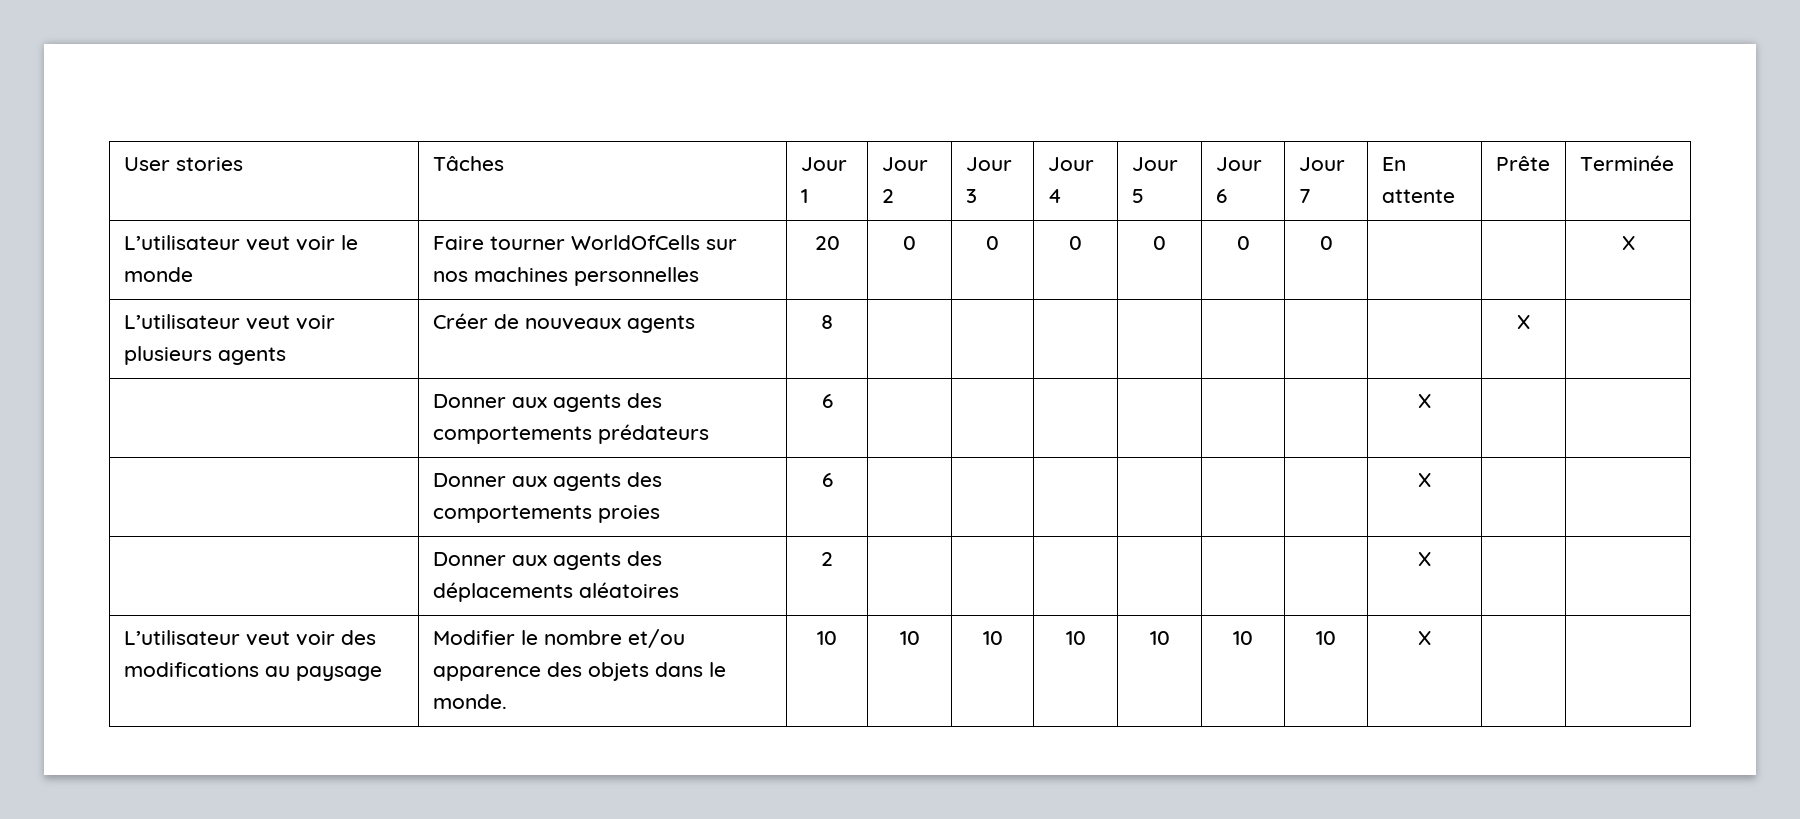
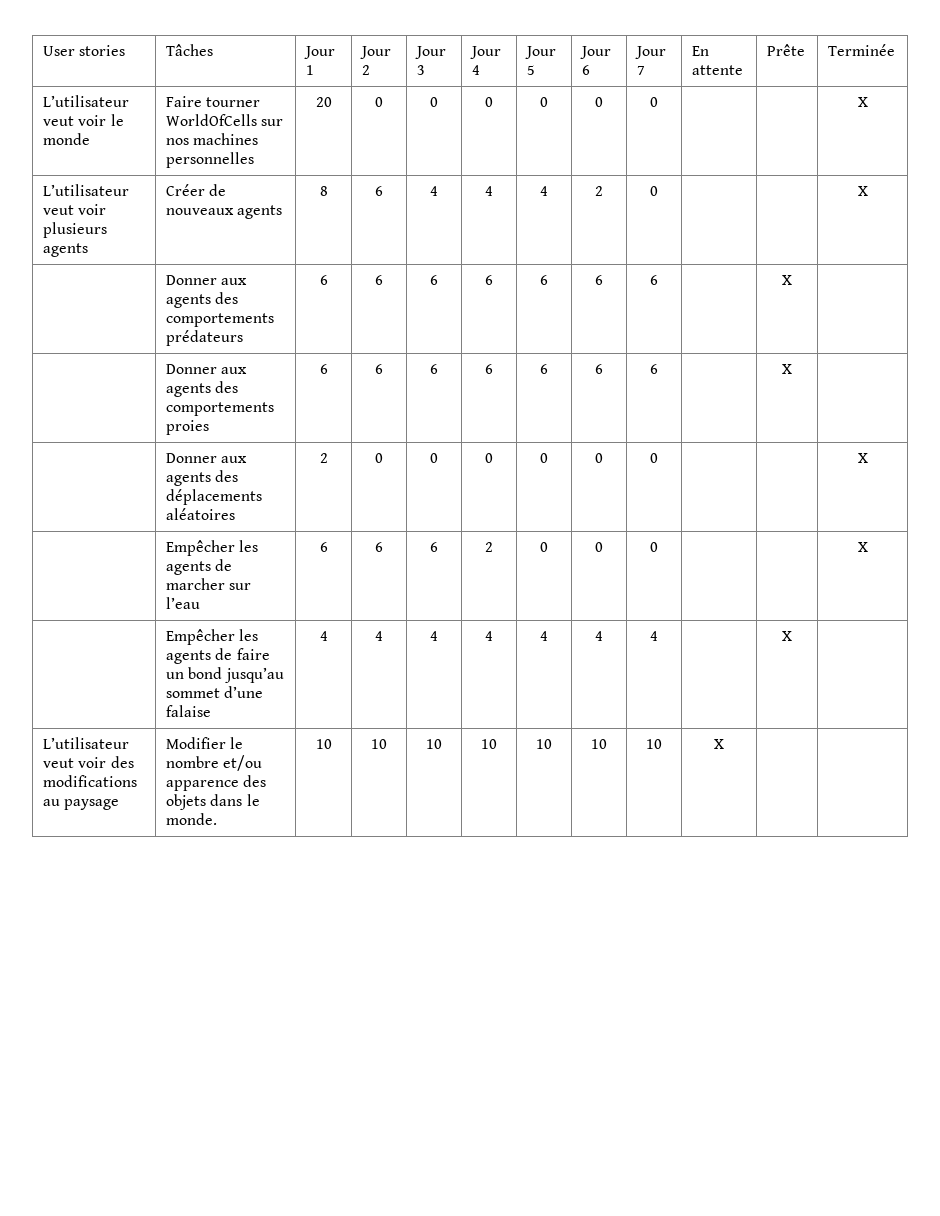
[1517,315,1530,329] | | | | | | | X | -> [375,186,383,196] [430,186,438,196] [485,186,493,196] [540,186,548,196] [595,186,603,196] [650,186,658,196] [857,186,868,196] 6 | 4 | 4 | 4 | 2 | 0 | | | X
[1418,394,1431,408] | | | | | | X | | -> [375,275,383,285] [430,275,438,285] [485,275,493,285] [540,275,548,285] [595,275,603,285] [650,275,658,285] [782,275,792,285] 6 | 6 | 6 | 6 | 6 | 6 | | X |
[1418,473,1431,487] | | | | | | X | | -> [375,364,383,374] [430,364,438,374] [485,364,493,374] [540,364,548,374] [595,364,603,374] [650,364,658,374] [782,364,792,374] 6 | 6 | 6 | 6 | 6 | 6 | | X |
[1418,552,1431,566] | | | | | | X | -> [375,453,383,463] [430,453,438,463] [485,453,493,463] [540,453,548,463] [595,453,603,463] [650,453,658,463] [857,453,868,463] [165,540,259,556] [165,559,233,575] [165,578,252,590] [165,597,200,609] [319,542,328,552] [375,542,383,552] [430,542,438,552] [485,542,493,552] [540,542,548,552] [595,542,603,552] [650,542,658,552] [857,542,868,552] [165,629,259,645] [165,648,270,664] [165,667,284,683] [165,686,264,698] [165,705,211,717] [319,631,328,641] [375,631,383,641] [430,631,438,641] [485,631,493,641] [540,631,548,641] [595,631,603,641] [650,631,658,641] [782,631,792,641] 0 | 0 | 0 | 0 | 0 | 0 | | | X // | Empêcher les agents de marcher sur l’eau | 6 | 6 | 6 | 2 | 0 | 0 | 0 | | | X // | Empêcher les agents de faire un bond jusqu’au sommet d’une falaise | 4 | 4 | 4 | 4 | 4 | 4 | 4 | | X

